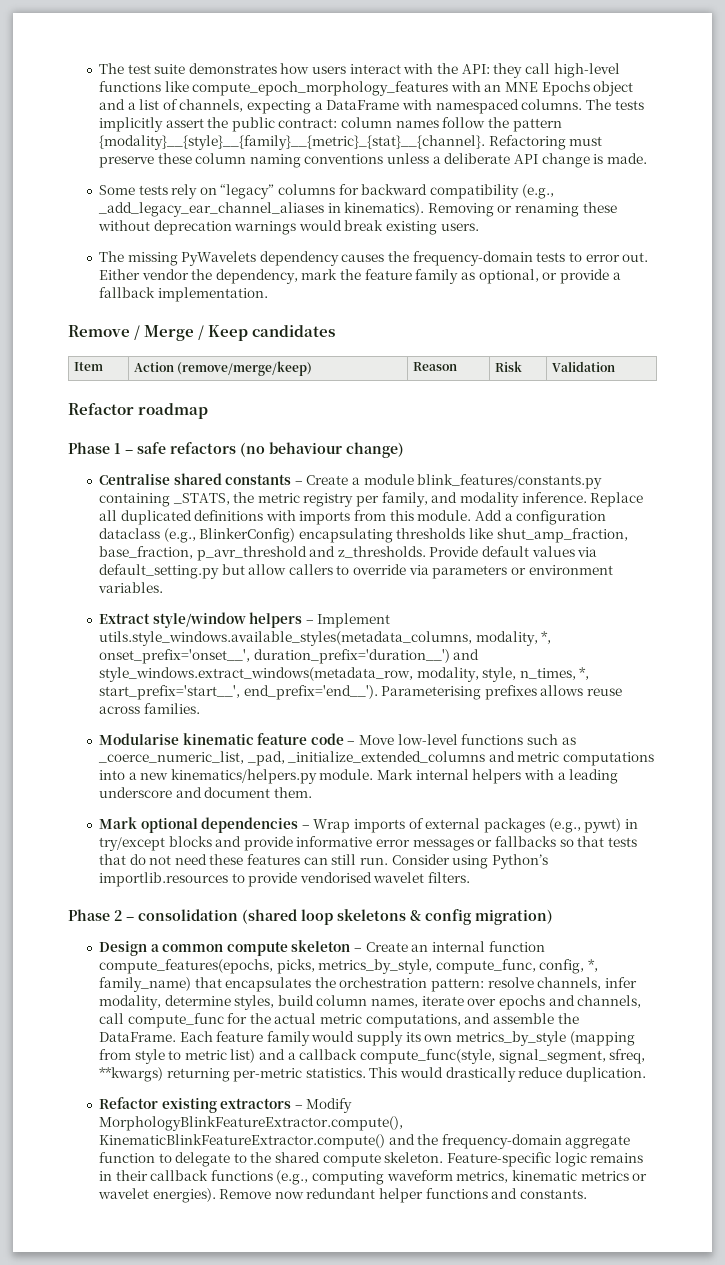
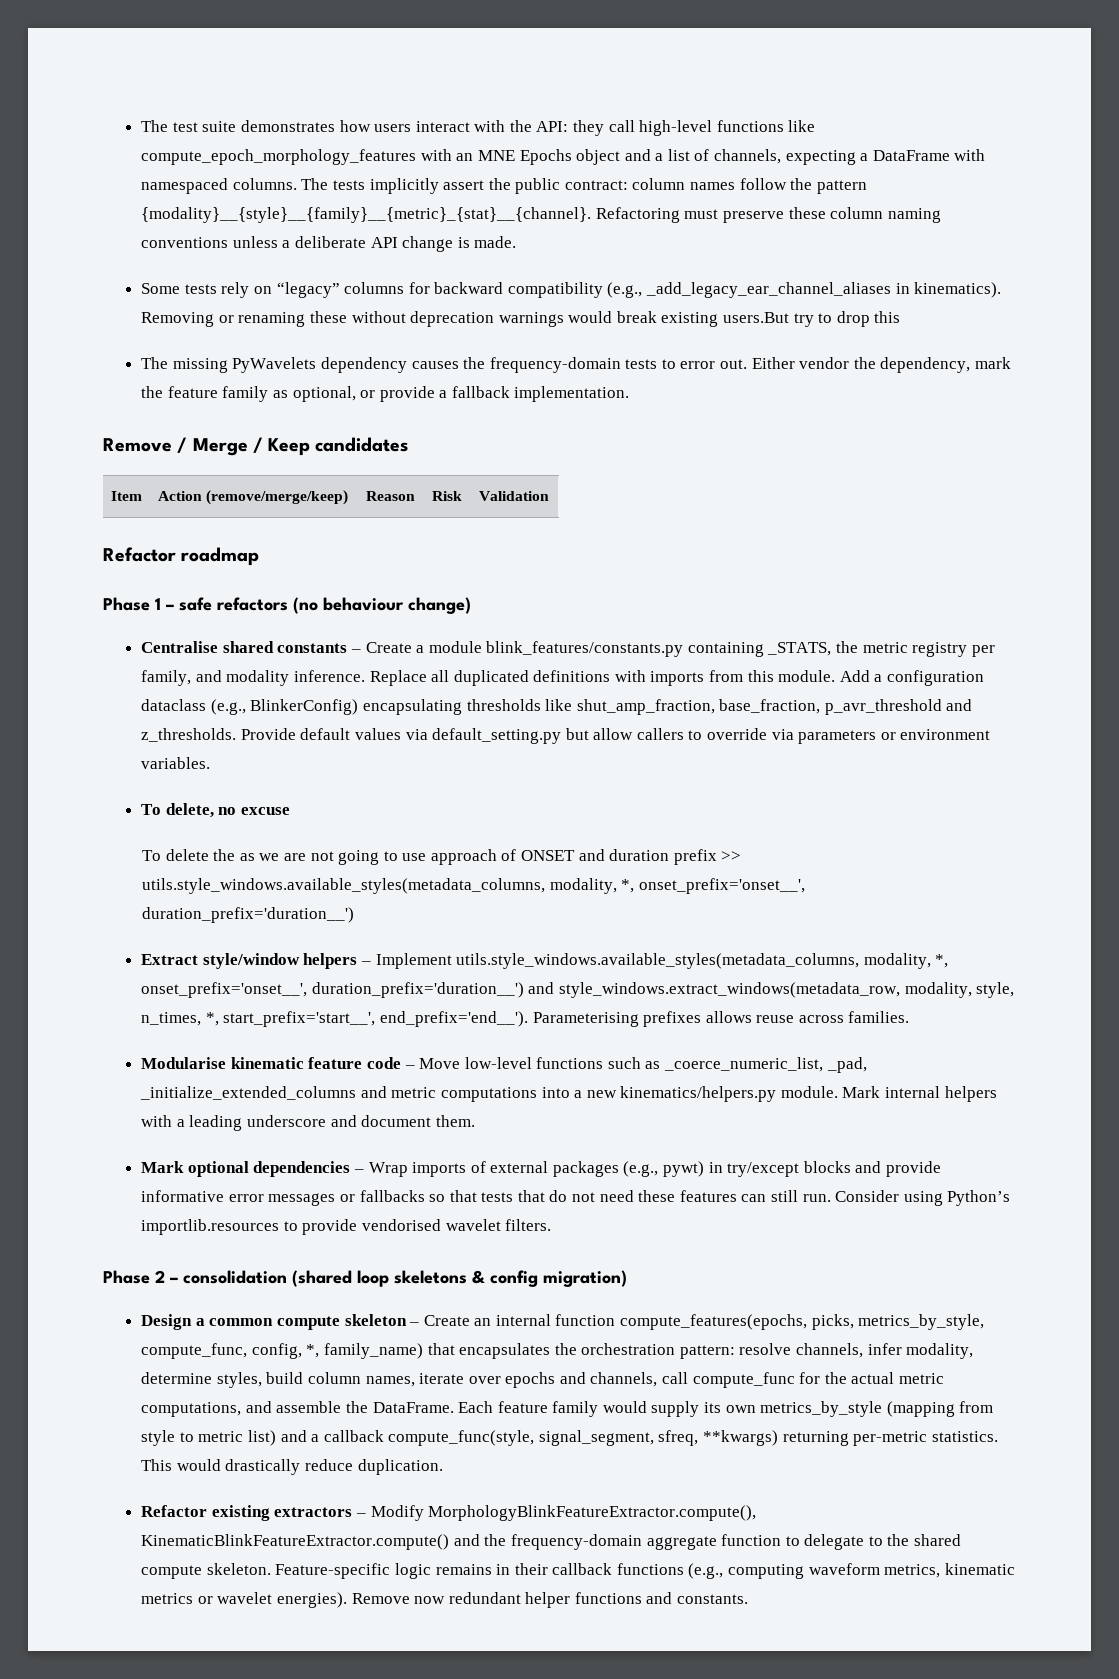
[440,223,479,231] users. -> [723,311,901,327] users.But try to drop this
(163, 587) none -> [141,803,290,818] [141,849,742,865] [141,878,805,894] [141,907,354,923] // To delete, no excuse // To delete the as we are not going to use approach of ONSET and duration prefix >> utils.style_windows.available_styles(metadata_columns, modality, *, onset_prefix='onset__', duration_prefix='duration__')

